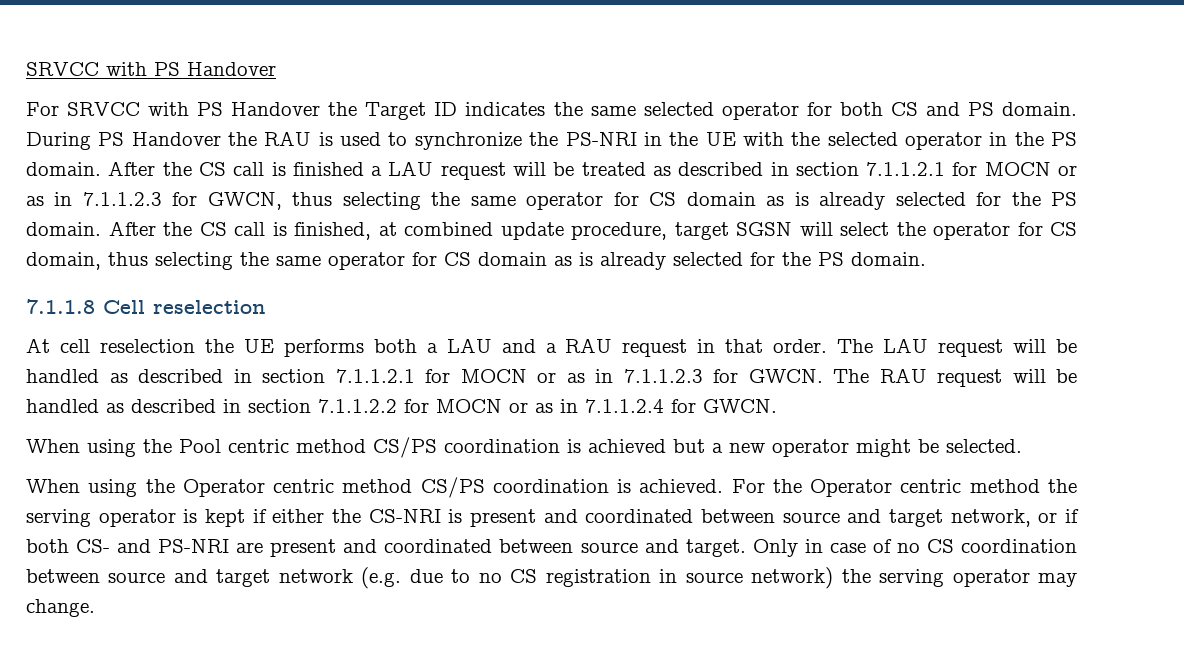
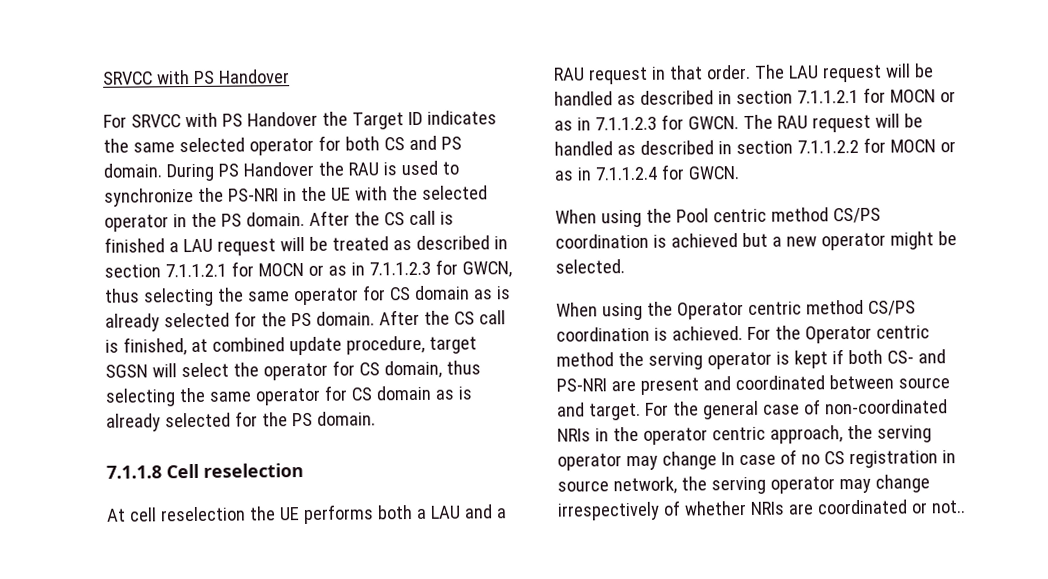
[272,509,1079,527] either the CS-NRI is present and coordinated between source and target network, or if -> (844, 357) none
[752,539,1077,557] [26,567,471,589] Only in case of no CS coordination between source and target network (e.g. due to -> [644,399,948,420] [557,424,932,445] [557,449,797,471] For the general case of non-coordinated NRIs in the operator centric approach, the serving operator may change In case of
[751,567,1078,589] [26,599,95,617] network) the serving operator may change. -> [612,474,930,495] [557,499,966,521] network, the serving operator may change irrespectively of whether NRIs are coordinated or not..

